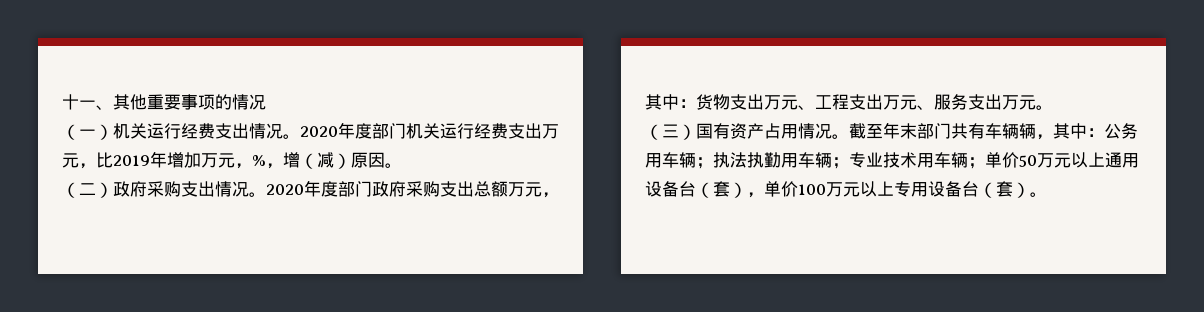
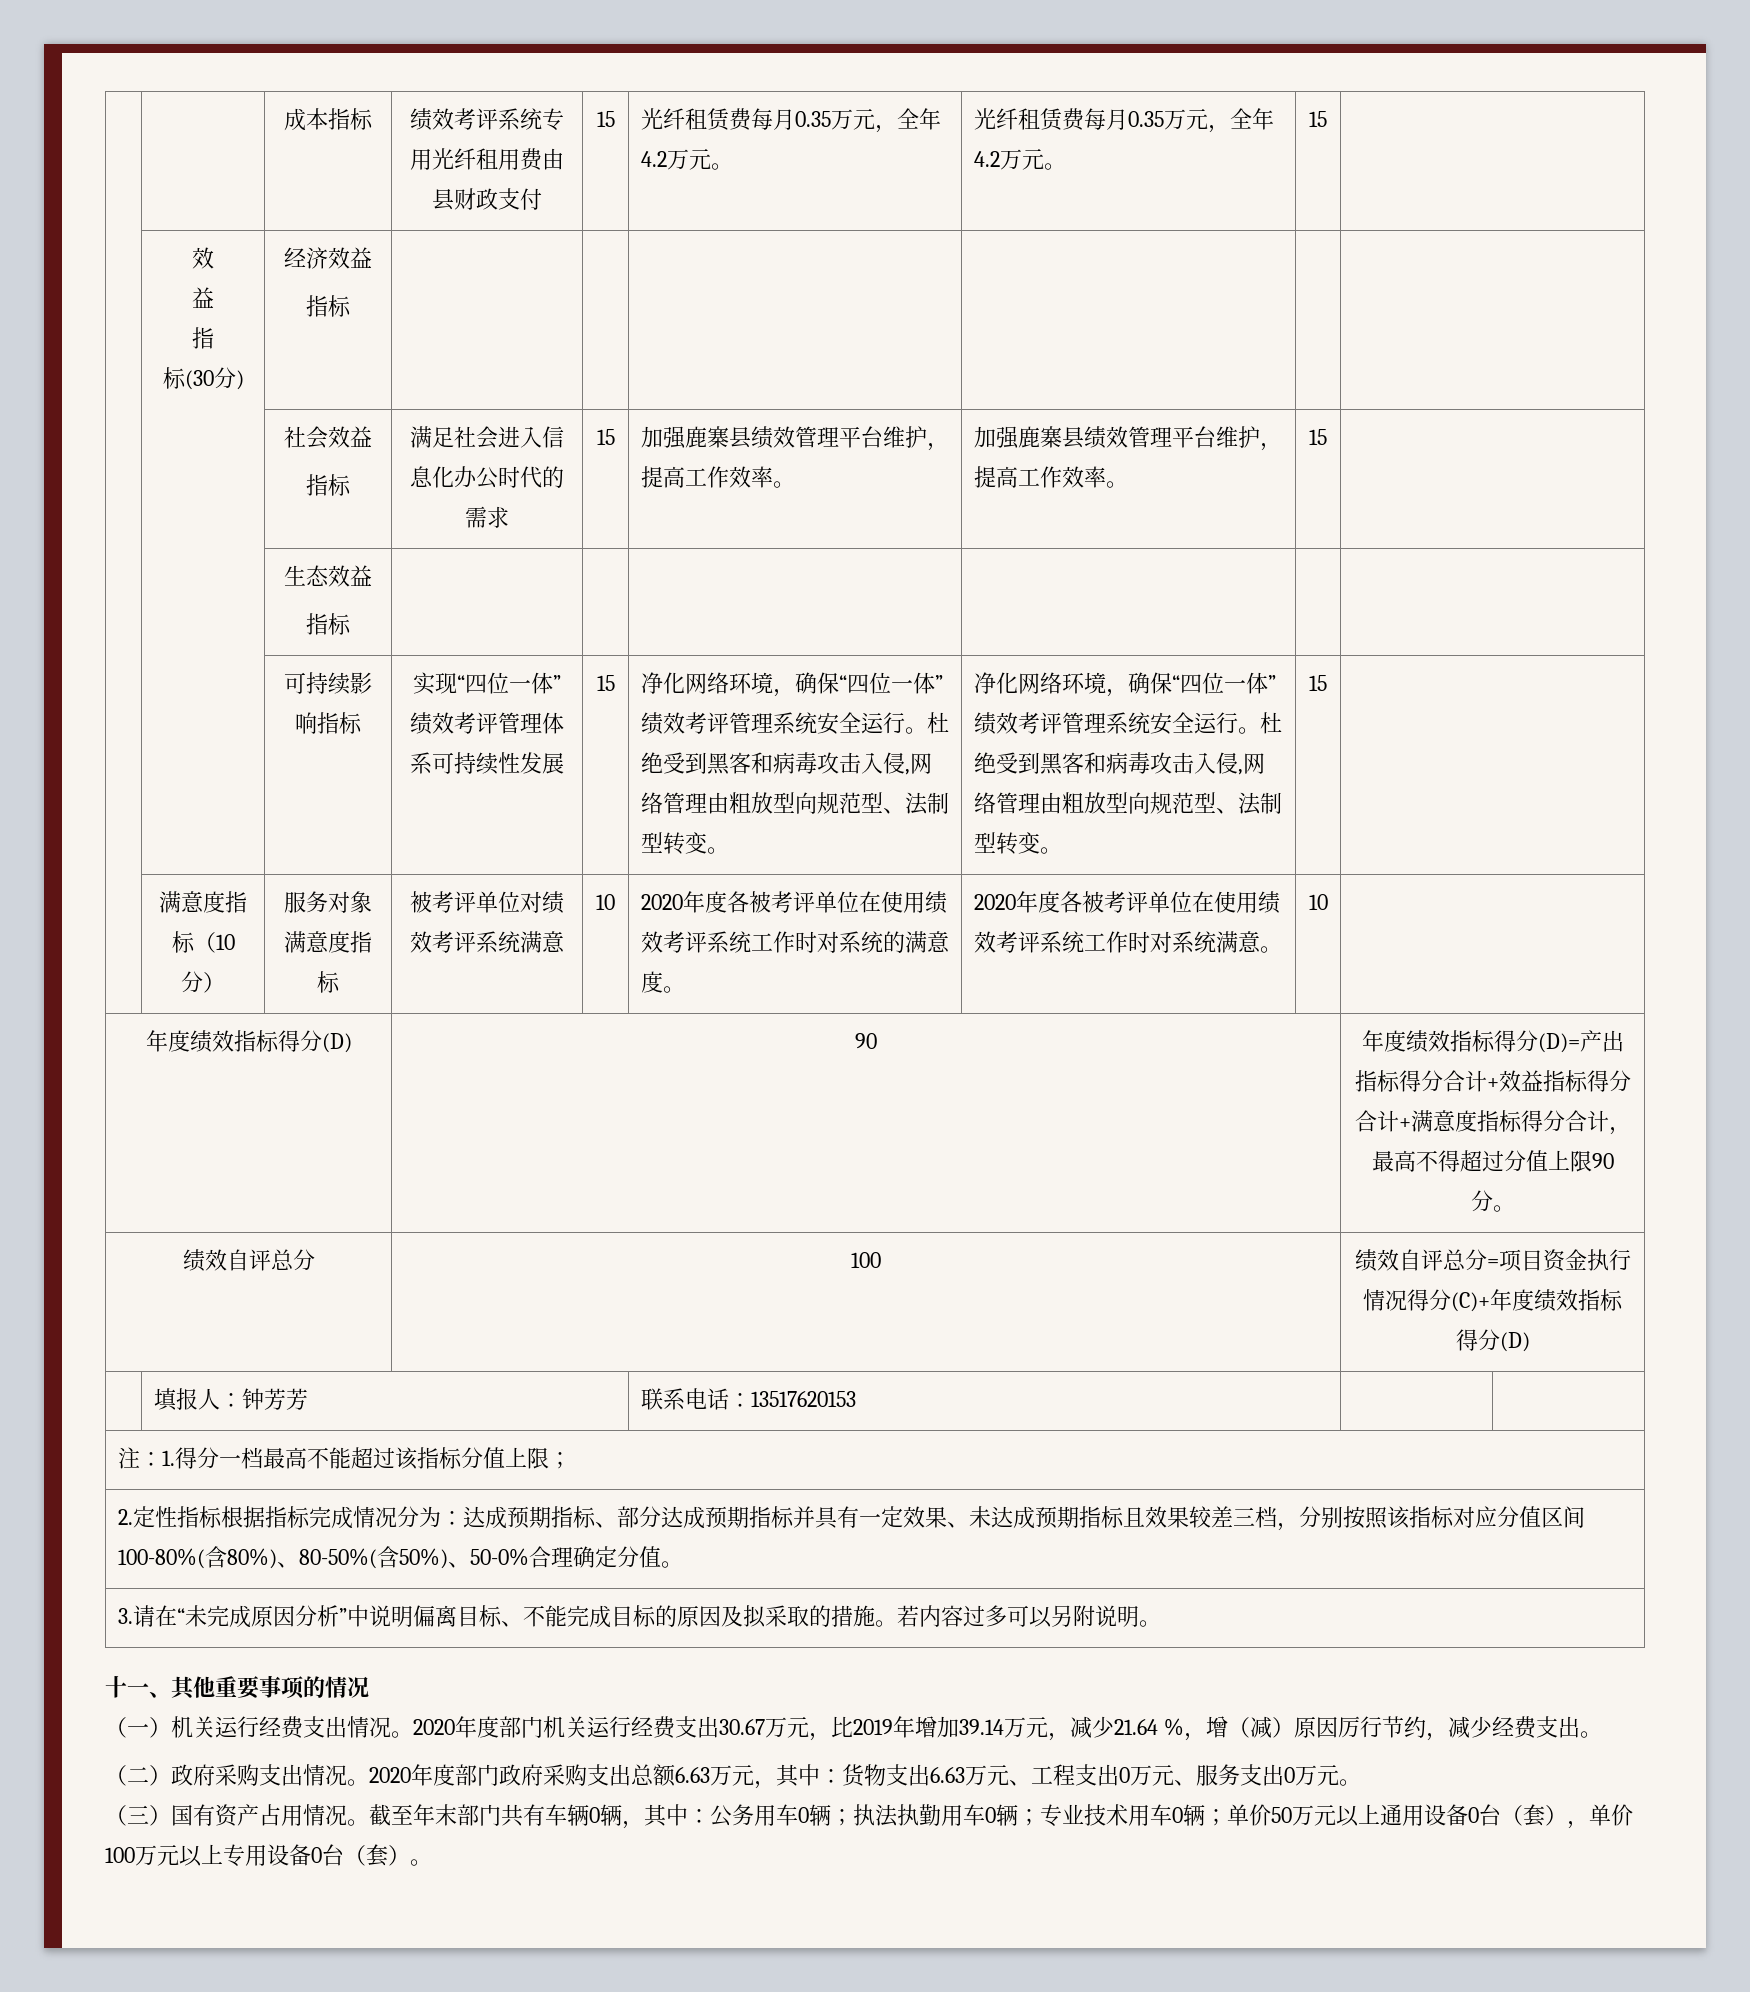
(62, 102) none -> [284,108,373,131] [410,108,564,131] [410,148,564,171] [432,188,542,211] [596,111,615,127] [640,108,941,133] [640,148,733,170] [973,108,1274,133] [973,148,1066,170] [1309,111,1327,127] [192,247,214,269] [192,287,214,308] [192,327,214,349] [162,367,244,390] [284,247,372,269] [306,295,351,317] [284,426,372,449] [306,474,351,496] [410,426,564,449] [410,466,564,489] [465,506,509,528] [596,429,615,445] [640,426,949,451] [640,466,795,488] [973,426,1282,451] [973,466,1128,488] [1309,429,1327,445] [284,565,372,587] [306,613,351,635] [284,672,372,695] [295,712,362,734] [413,672,561,695] [410,712,564,735] [410,752,564,775] [596,675,615,691] [640,672,943,697] [640,712,949,735] [640,752,932,775] [640,792,949,815] [640,832,729,855] [973,672,1276,697] [973,712,1282,735] [973,752,1265,775] [973,792,1282,815] [973,832,1062,855] [1309,675,1327,691] [159,891,247,913] [171,931,235,953] [181,971,225,993] [284,891,372,913] [284,931,372,953] [317,971,340,993] [410,891,564,914] [410,931,565,953] [596,894,615,910] [640,891,947,914] [640,931,950,953] [640,971,685,993] [973,891,1280,914] [973,931,1282,953] [1308,894,1328,910] [145,1030,352,1053] [854,1033,877,1049] [1361,1030,1624,1053] [1354,1070,1631,1092] [1354,1110,1631,1135] [1371,1150,1614,1172] [1470,1190,1515,1212] [182,1249,315,1272] [850,1252,881,1268] [1354,1249,1631,1272] [1363,1289,1623,1312] [1455,1329,1530,1352] [153,1388,308,1411] [640,1388,856,1410] [117,1447,571,1470] [117,1506,1585,1531] [117,1546,683,1569] [117,1605,1161,1628] | | 成本指标 | 绩效考评系统专用光纤租用费由县财政支付 | 15 | 光纤租赁费每月0.35万元，全年4.2万元。 | 光纤租赁费每月0.35万元，全年4.2万元。 | 15 | // | 效 // 益 // 指 // 标(30分) | 经济效益 // 指标 | | | | | | // | | 社会效益 // 指标 | 满足社会进入信息化办公时代的需求 | 15 | 加强鹿寨县绩效管理平台维护，提高工作效率。 | 加强鹿寨县绩效管理平台维护，提高工作效率。 | 15 | // | | 生态效益 // 指标 | | | | | | // | | 可持续影响指标 | 实现“四位一体”绩效考评管理体系可持续性发展 | 15 | 净化网络环境，确保“四位一体”绩效考评管理系统安全运行。杜绝受到黑客和病毒攻击入侵,网络管理由粗放型向规范型、法制型转变。 | 净化网络环境，确保“四位一体”绩效考评管理系统安全运行。杜绝受到黑客和病毒攻击入侵,网络管理由粗放型向规范型、法制型转变。 | 15 | // | 满意度指标（10分） | 服务对象满意度指标 | 被考评单位对绩效考评系统满意 | 10 | 2020年度各被考评单位在使用绩效考评系统工作时对系统的满意度。 | 2020年度各被考评单位在使用绩效考评系统工作时对系统满意。 | 10 | // 年度绩效指标得分(D) | 90 | 年度绩效指标得分(D)=产出指标得分合计+效益指标得分合计+满意度指标得分合计，最高不得超过分值上限90分。 // 绩效自评总分 | 100 | 绩效自评总分=项目资金执行情况得分(C)+年度绩效指标得分(D) // | 填报人：钟芳芳 | 联系电话：13517620153 | | // 注：1.得分一档最高不能超过该指标分值上限； // 2.定性指标根据指标完成情况分为：达成预期指标、部分达成预期指标并具有一定效果、未达成预期指标且效果较差三档，分别按照该指标对应分值区间100-80%(含80%)、80-50%(含50%)、50-0%合理确定分值。 // 3.请在“未完成原因分析”中说明偏离目标、不能完成目标的原因及拟采取的措施。若内容过多可以另附说明。 //
(542, 131) none -> [719,1719,765,1735] 30.67
[201,153,252,169] 万元， -> [959,1716,1158,1741] 39.14万元，减少21.64
(385, 160) none -> [1337,1716,1580,1741] 厉行节约，减少经费支出
(508, 189) none -> [675,1767,710,1783] 6.63
(764, 102) none -> [930,1767,965,1783] 6.63
(883, 102) none -> [1119,1767,1130,1783] 0
(1002, 102) none -> [1284,1767,1295,1783] 0
(1019, 131) none -> [589,1807,600,1823] 0
(679, 160) none -> [798,1807,809,1823] 0
(815, 160) none -> [985,1807,996,1823] 0
(951, 160) none -> [1172,1807,1183,1823] 0
(679, 189) none -> [1468,1807,1479,1823] 0
(962, 189) none -> [311,1847,322,1863] 0

